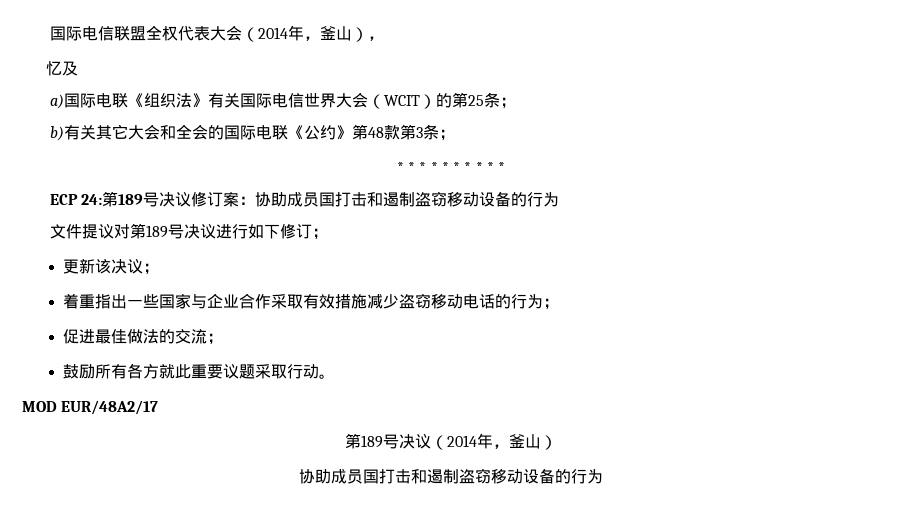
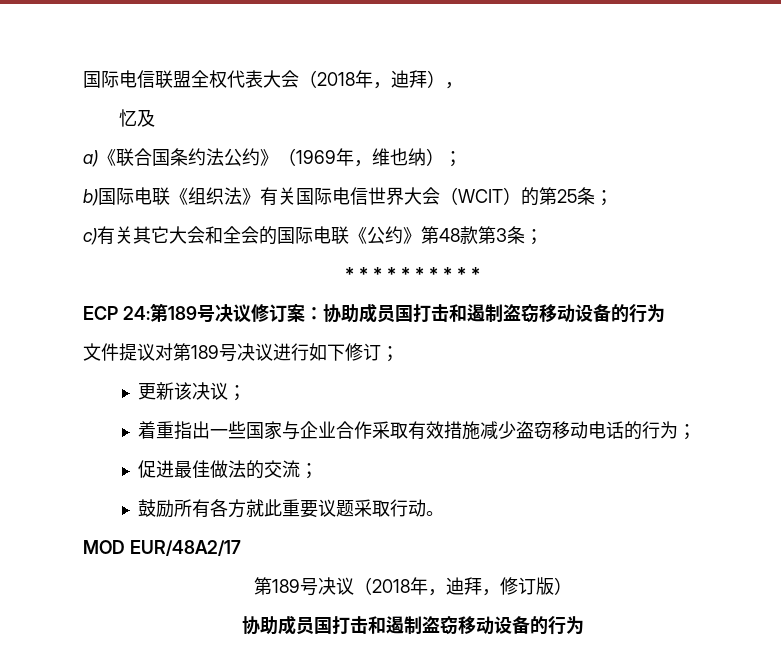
[257,25,352,41] 2014年，釜山 -> [317,70,427,89] 2018年，迪拜
(64, 101) none -> [98,148,462,167] [83,189,98,206] 《联合国条约法公约》（1969年，维也纳）； // b)
[49,126,64,141] b) -> [83,228,97,245] c)
[447,433,541,449] 2014年，釜山 -> [371,577,554,596] 2018年，迪拜，修订版

